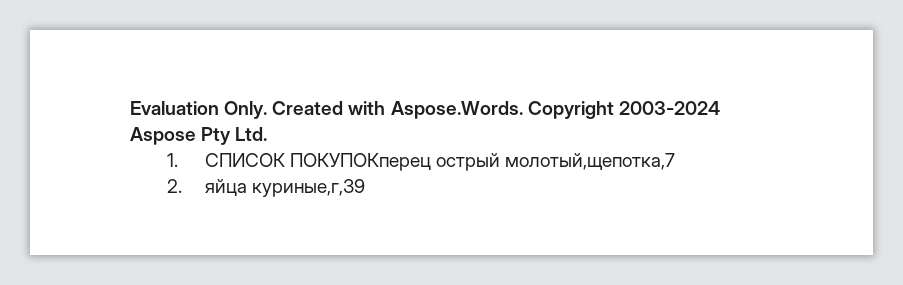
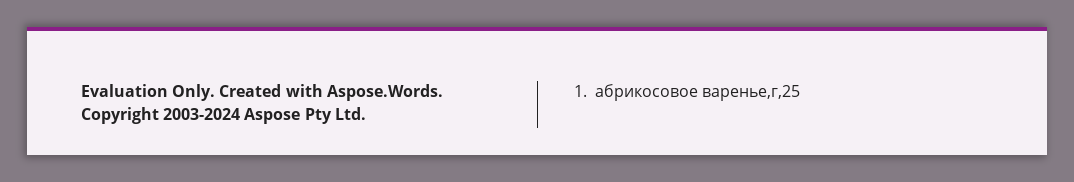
[204,153,675,171] [167,179,365,197] СПИСОК ПОКУПОКперец острый молотый,щепотка,7 // 2. яйца куриные,г,39 -> [594,84,800,101] абрикосовое варенье,г,25

